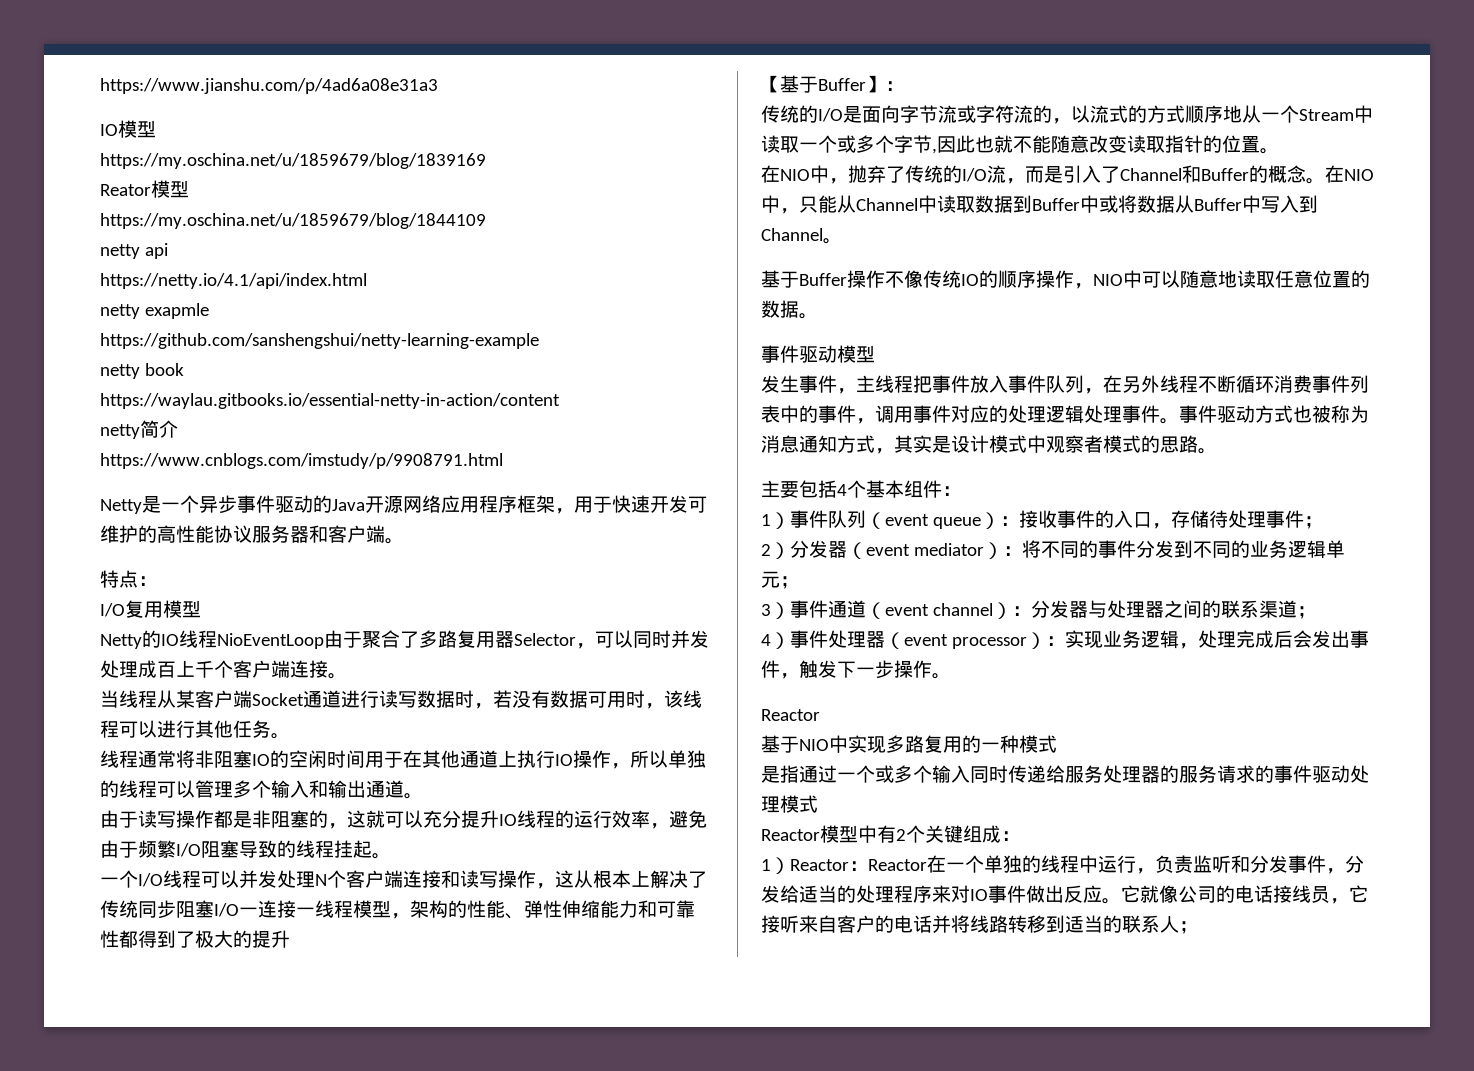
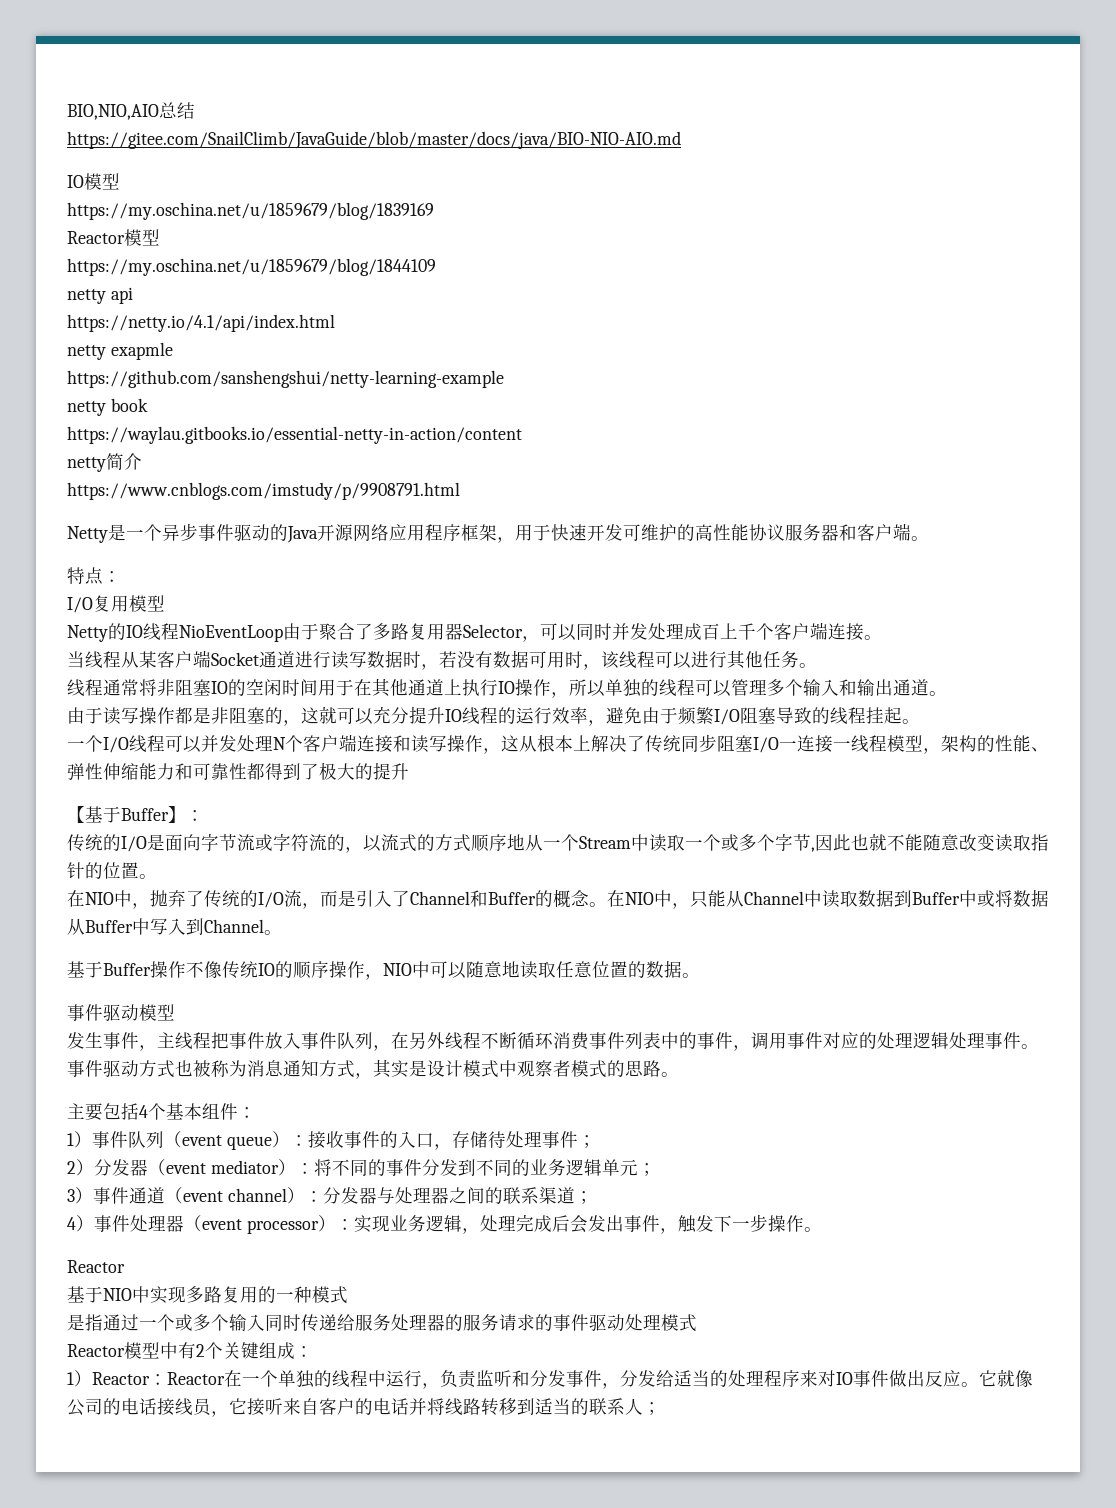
[100,78,438,94] https://www.jianshu.com/p/4ad6a08e31a3 -> [67,102,195,120] [67,131,681,149] BIO,NIO,AIO总结 // https://gitee.com/SnailClimb/JavaGuide/blob/master/docs/java/BIO-NIO-AIO.md
[100,184,151,196] Reator -> [67,231,125,244] Reactor

